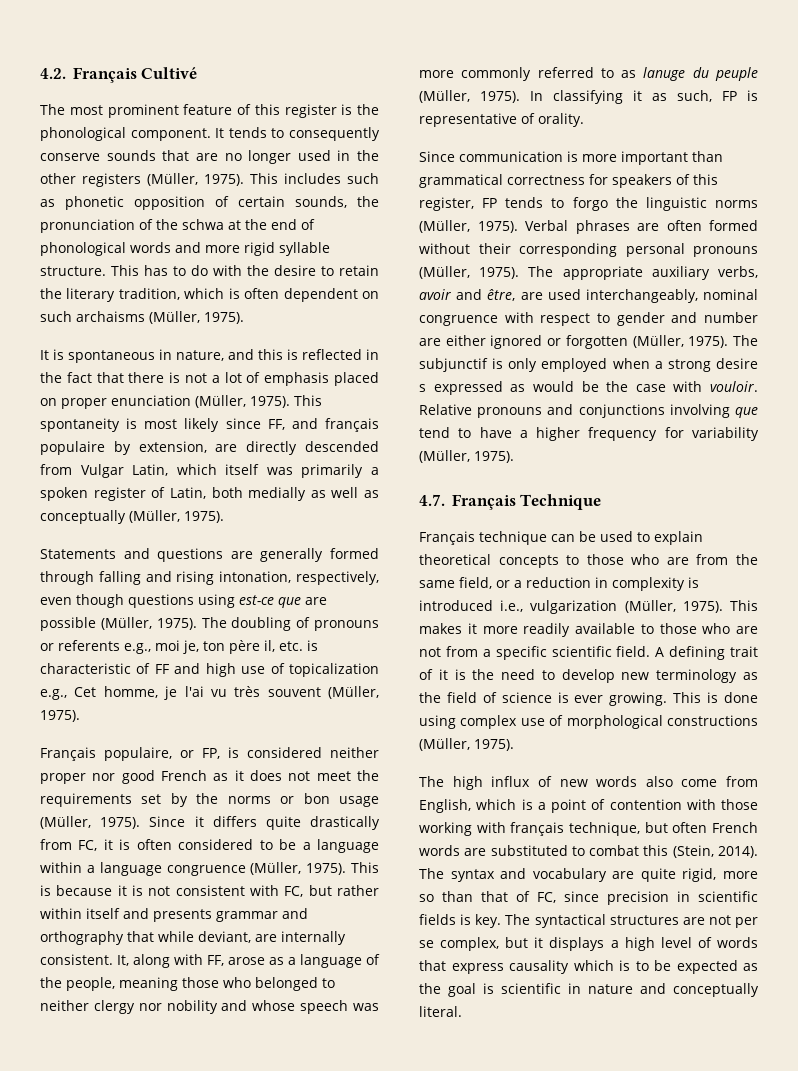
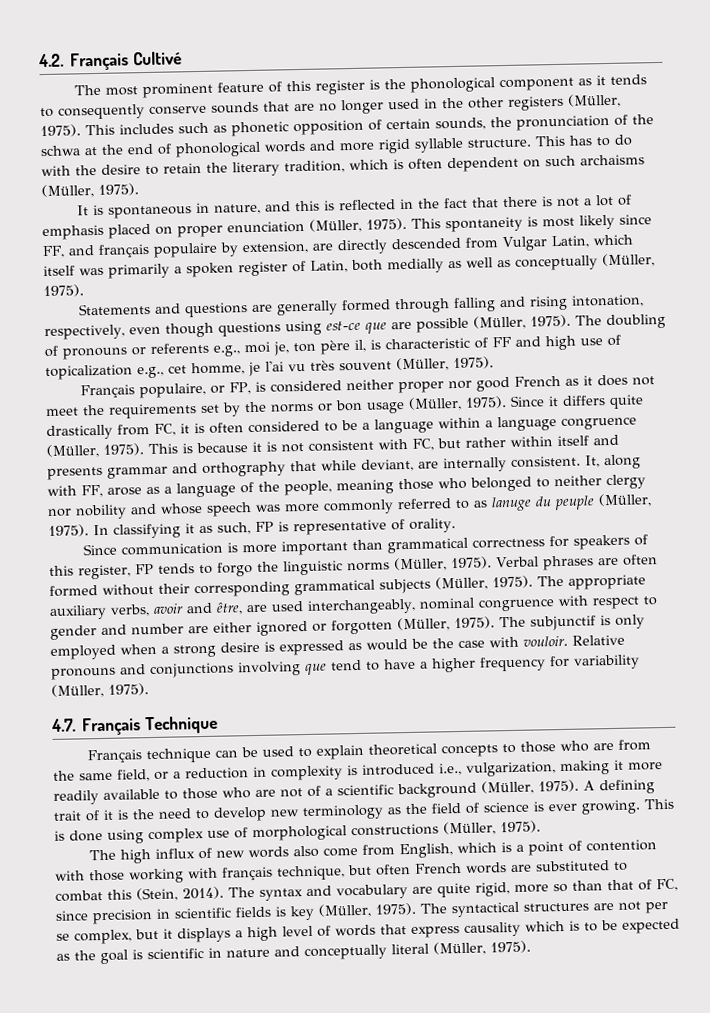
[130,128,225,141] component. It -> [499,74,607,92] component as it
[279,641,303,651] etc. -> (366, 345) none
[74,687,97,697] Cet -> [168,365,187,374] cet
[625,243,758,257] personal pronouns -> [294,578,431,596] grammatical subjects
[419,384,426,392] s -> [264,641,275,652] is
[530,600,758,614] [419,623,462,634] vulgarization (Müller, 1975). This makes -> [466,760,610,777] vulgarization, making
[445,646,651,660] from a specific scientific field. -> [307,779,579,799] of a scientific background (Müller, 1975).
[475,914,502,928] key. -> [290,902,416,921] key (Müller, 1975).
[419,1006,462,1017] literal. -> [391,940,531,956] literal (Müller, 1975).

